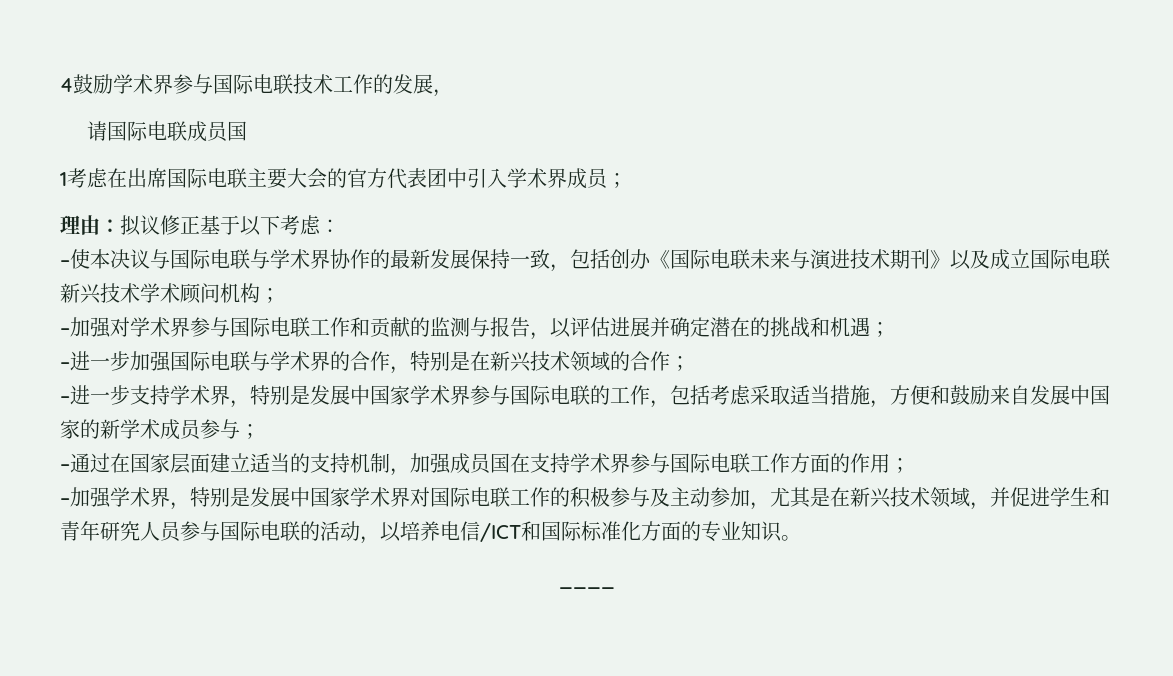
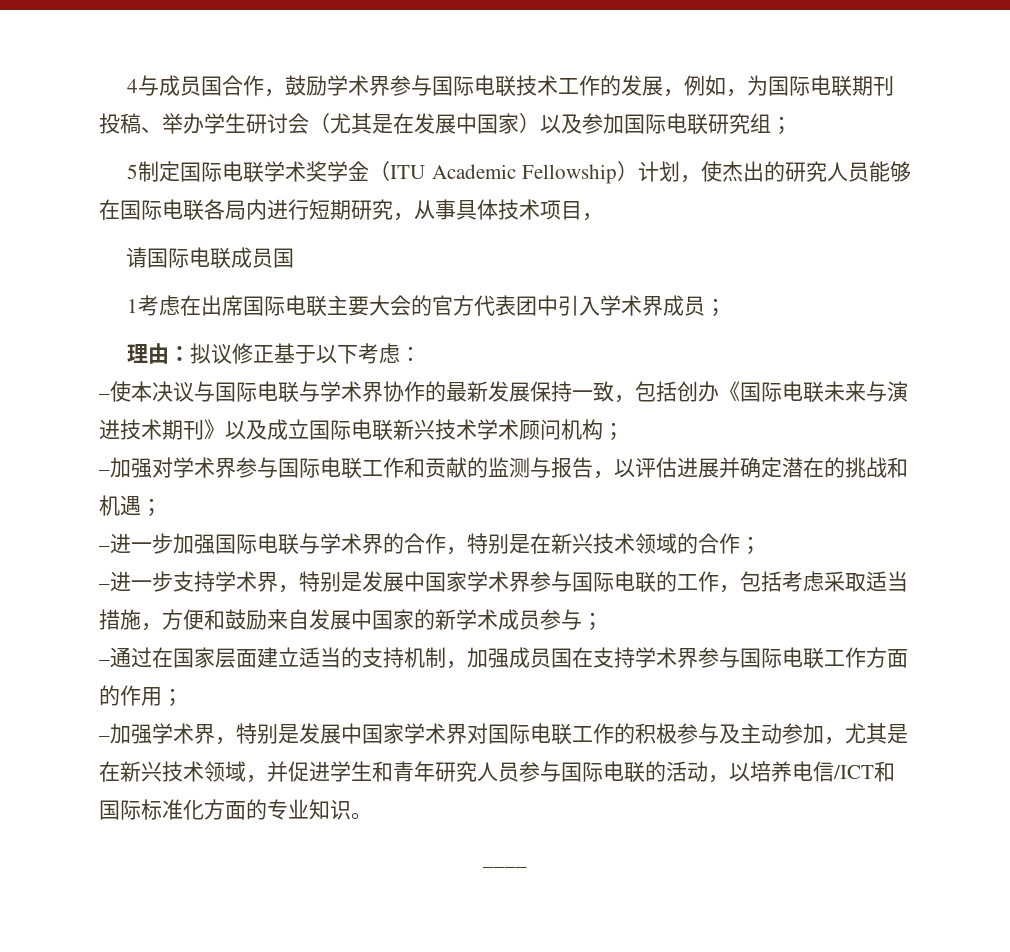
(73, 85) none -> [138,75,286,97] 与成员国合作，
(453, 93) none -> [684,75,895,97] [99,113,792,135] [127,161,911,184] [99,199,603,221] 例如，为国际电联期刊投稿、举办学生研讨会（尤其是在发展中国家）以及参加国际电联研究组； // 5制定国际电联学术奖学金（ITU Academic Fellowship）计划，使杰出的研究人员能够在国际电联各局内进行短期研究，从事具体技术项目，

